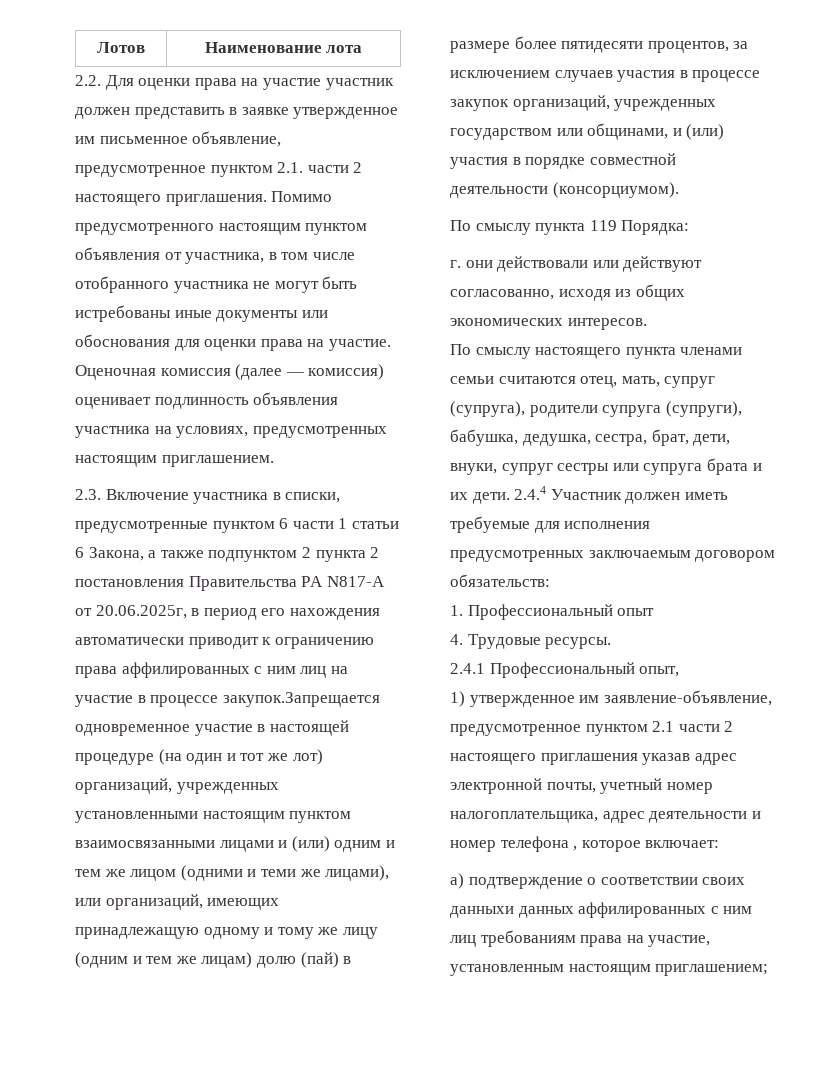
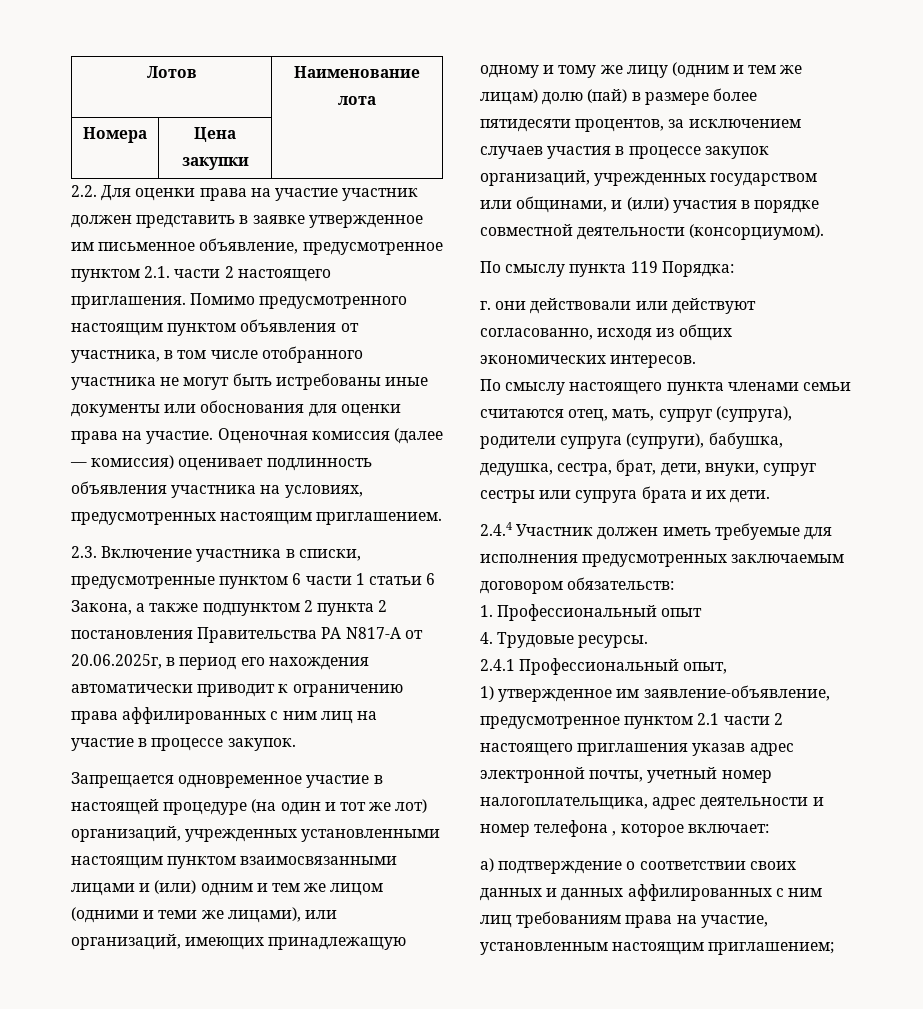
(363, 49) none -> [83,127,147,143] [194,127,236,142] [181,157,249,170] // Номера | Цена закупки |
[222,692,380,707] закупок.Запрещается -> [227,738,296,751] [71,772,174,788] закупок. // Запрещается
(510, 498) none -> (771, 496) //
[450,906,514,918] данныхи -> [480,888,558,901] данных и

